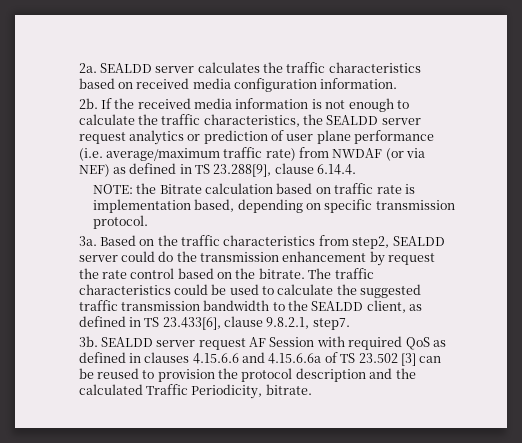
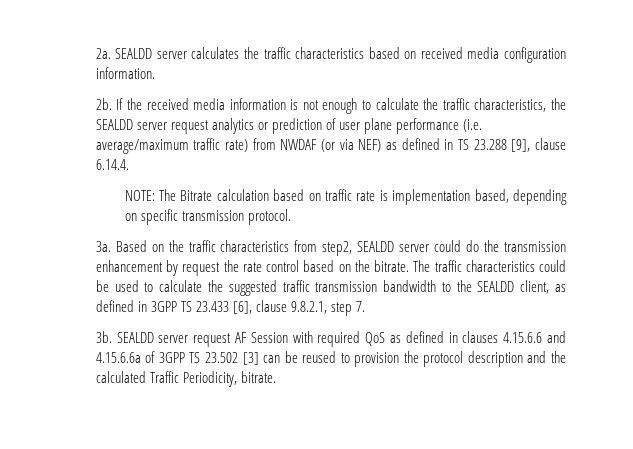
[213,164,272,177] 23.288[9], -> [473,139,531,152] 23.288 [9],
[136,183,157,194] the -> [158,189,176,201] The
[144,316,350,330] TS 23.433[6], clause 9.8.2.1, step7. -> [150,300,366,316] 3GPP TS 23.433 [6], clause 9.8.2.1, step 7.
(338, 357) none -> [158,352,185,363] 3GPP

